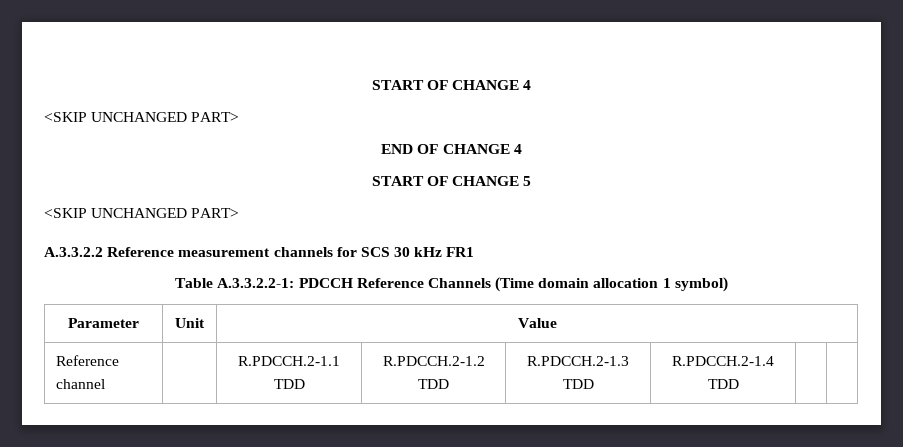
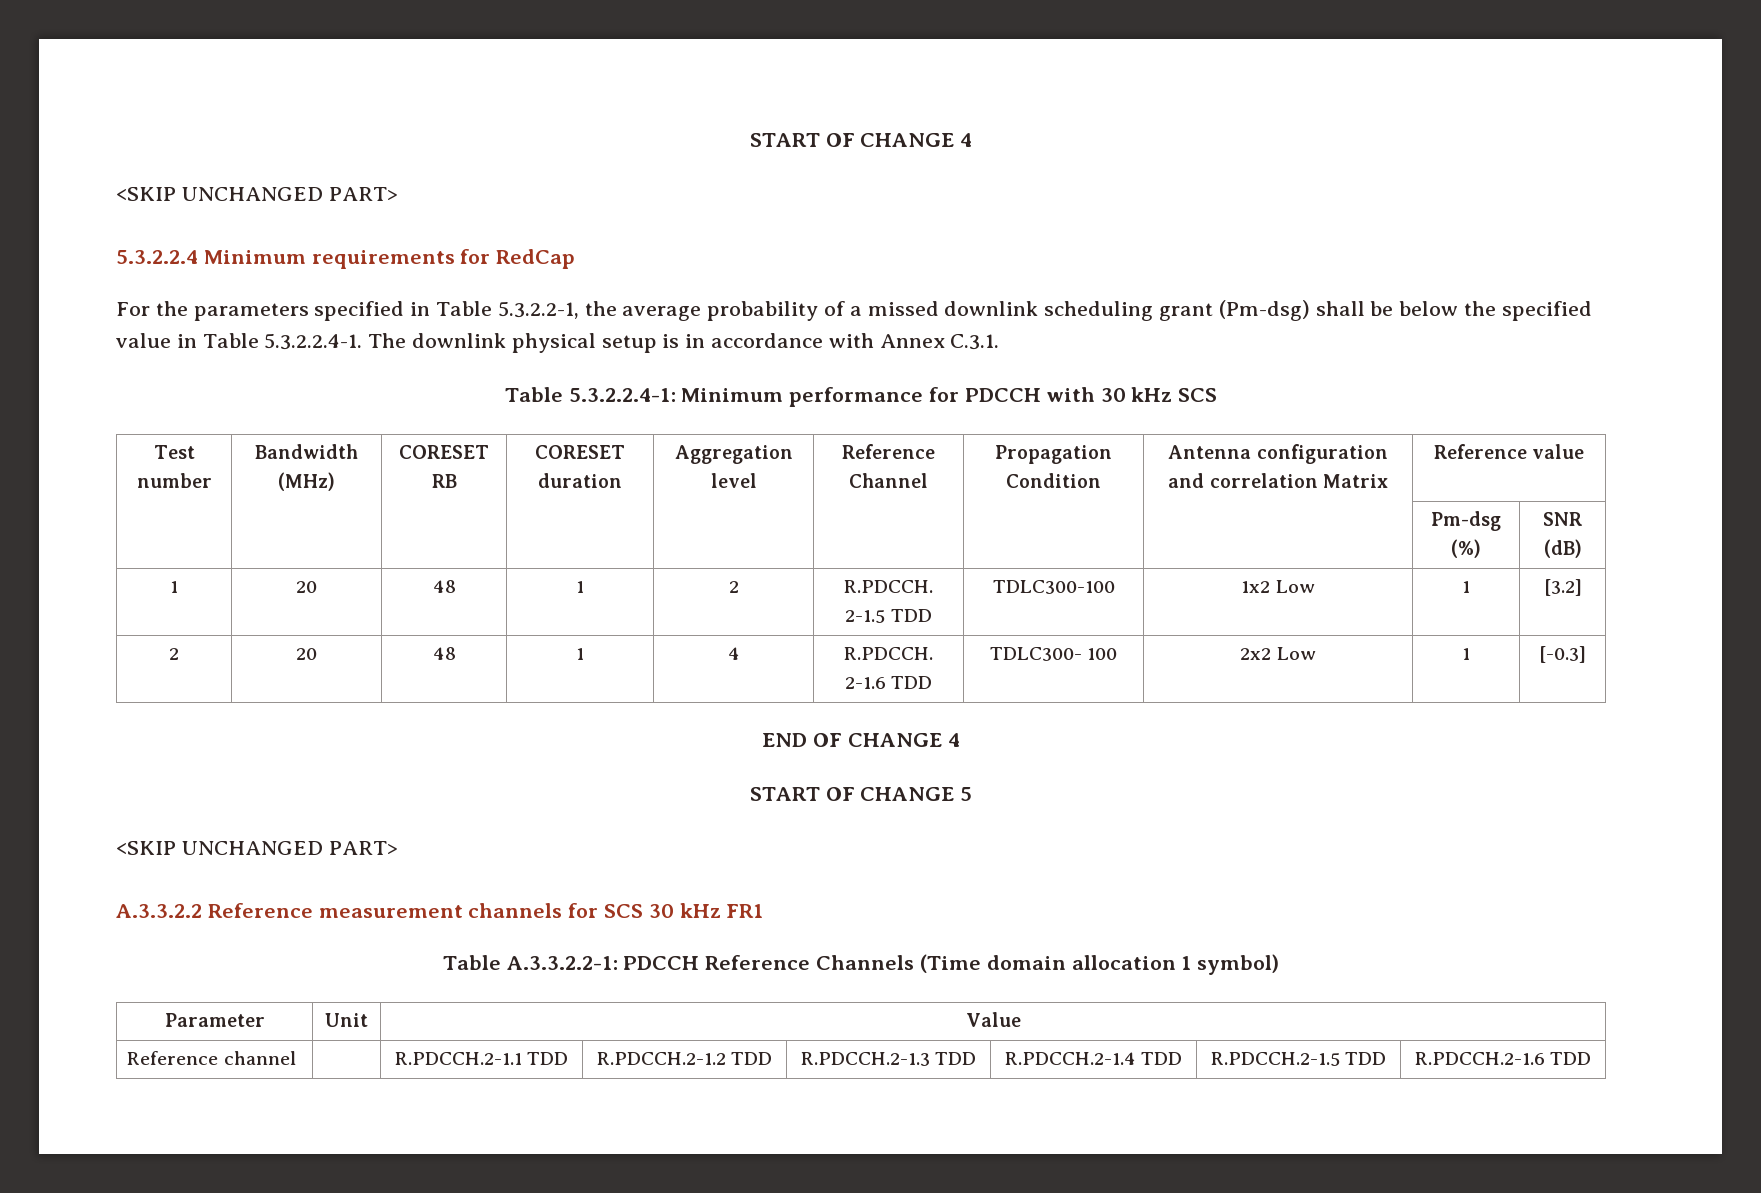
(240, 117) none -> [116,249,576,269] [116,300,1592,321] [116,333,1000,353] [504,387,1218,407] [153,445,195,459] [136,473,212,488] [255,444,358,459] [278,472,335,491] [399,445,489,459] [431,474,457,488] [535,445,625,459] [538,473,622,488] [674,445,793,464] [710,473,757,488] [842,444,935,459] [849,473,928,488] [995,445,1112,464] [1006,473,1101,488] [1168,444,1388,464] [1168,473,1388,488] [1433,444,1585,459] [1431,511,1501,531] [1451,539,1481,558] [1543,512,1583,526] [1543,539,1582,558] [170,581,178,593] [296,581,317,593] [432,580,456,593] [576,581,584,593] [728,581,739,593] [844,580,933,593] [845,609,932,623] [992,580,1115,594] [1241,580,1315,593] [1462,581,1470,593] [1543,579,1582,596] [169,648,179,660] [296,648,317,660] [432,647,456,660] [576,648,584,660] [727,647,740,660] [844,647,933,660] [844,676,933,689] [989,647,1118,661] [1240,647,1316,660] [1462,648,1470,660] [1539,646,1586,663] // 5.3.2.2.4 Minimum requirements for RedCap // For the parameters specified in Table 5.3.2.2-1, the average probability of a missed downlink scheduling grant (Pm-dsg) shall be below the specified value in Table 5.3.2.2.4-1. The downlink physical setup is in accordance with Annex C.3.1. // Table 5.3.2.2.4-1: Minimum performance for PDCCH with 30 kHz SCS // Test number | Bandwidth (MHz) | CORESET RB | CORESET duration | Aggregation level | Reference Channel | Propagation Condition | Antenna configuration and correlation Matrix | Reference value // | | | | | | | | Pm-dsg (%) | SNR (dB) // 1 | 20 | 48 | 1 | 2 | R.PDCCH. 2-1.5 TDD | TDLC300-100 | 1x2 Low | 1 | [3.2] // 2 | 20 | 48 | 1 | 4 | R.PDCCH. 2-1.6 TDD | TDLC300- 100 | 2x2 Low | 1 | [-0.3]
(739, 384) | -> [1210,1052,1387,1066] [1414,1052,1592,1065] R.PDCCH.2-1.5 TDD | R.PDCCH.2-1.6 TDD

